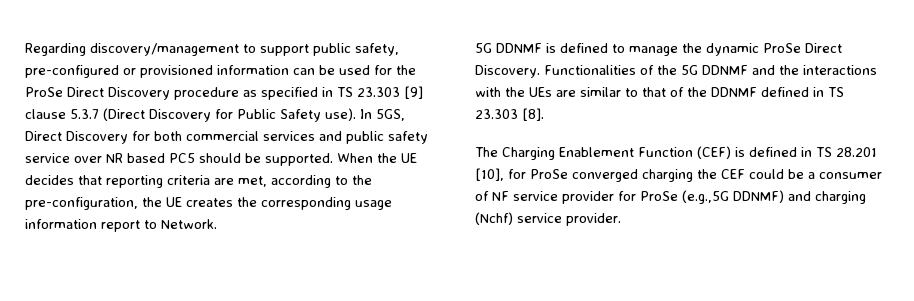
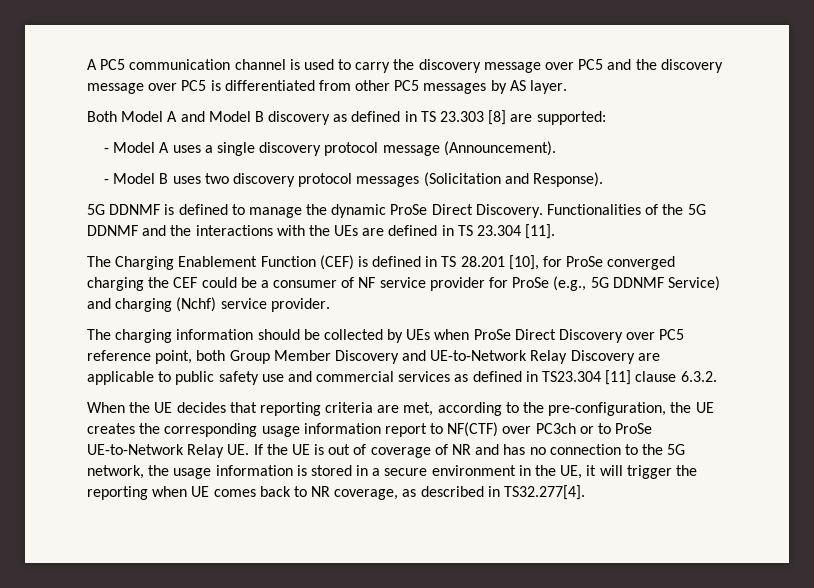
[25,43,399,56] [25,65,416,78] [25,86,423,100] [25,108,405,122] [25,131,428,144] [25,153,417,166] [25,175,372,188] [25,197,392,210] [25,219,217,232] Regarding discovery/management to support public safety, pre-configured or provisioned information can be used for the ProSe Direct Discovery procedure as specified in TS 23.303 [9] clause 5.3.7 (Direct Discovery for Public Safety use). In 5GS, Direct Discovery for both commercial services and public safety service over NR based PC5 should be supported. When the UE decides that reporting criteria are met, according to the pre-configuration, the UE creates the corresponding usage information report to Network. -> [87,59,723,73] [87,80,568,94] [87,110,606,125] [104,141,556,156] [104,172,603,187] A PC5 communication channel is used to carry the discovery message over PC5 and the discovery message over PC5 is differentiated from other PC5 messages by AS layer. // Both Model A and Model B discovery as defined in TS 23.303 [8] are supported: // - Model A uses a single discovery protocol message (Announcement). // - Model B uses two discovery protocol messages (Solicitation and Response).
[580,87,844,97] [475,108,544,121] similar to that of the DDNMF defined in TS 23.303 [8]. -> [388,224,556,239] defined in TS 23.304 [11].
[682,190,784,204] (e.g.,5G DDNMF) -> [553,276,720,291] (e.g., 5G DDNMF Service)
(621, 219) none -> [87,329,685,343] [87,350,660,364] [87,370,717,385] [87,402,714,416] [87,422,653,437] [87,444,686,458] [87,465,697,479] [87,485,586,500] // The charging information should be collected by UEs when ProSe Direct Discovery over PC5 reference point, both Group Member Discovery and UE-to-Network Relay Discovery are applicable to public safety use and commercial services as defined in TS23.304 [11] clause 6.3.2. // When the UE decides that reporting criteria are met, according to the pre-configuration, the UE creates the corresponding usage information report to NF(CTF) over PC3ch or to ProSe UE-to-Network Relay UE. If the UE is out of coverage of NR and has no connection to the 5G network, the usage information is stored in a secure environment in the UE, it will trigger the reporting when UE comes back to NR coverage, as described in TS32.277[4].

